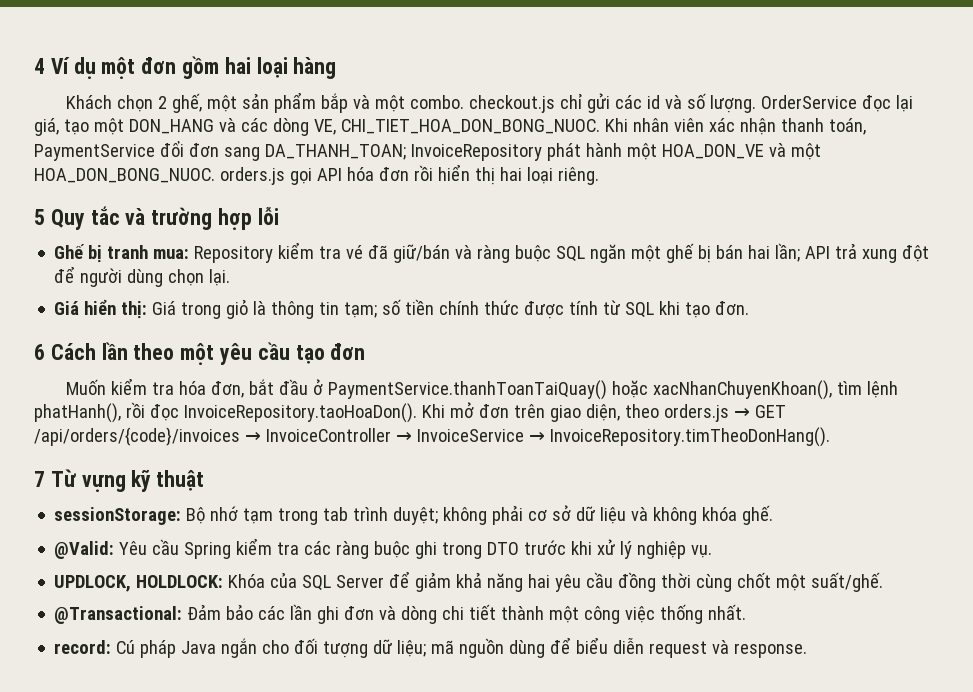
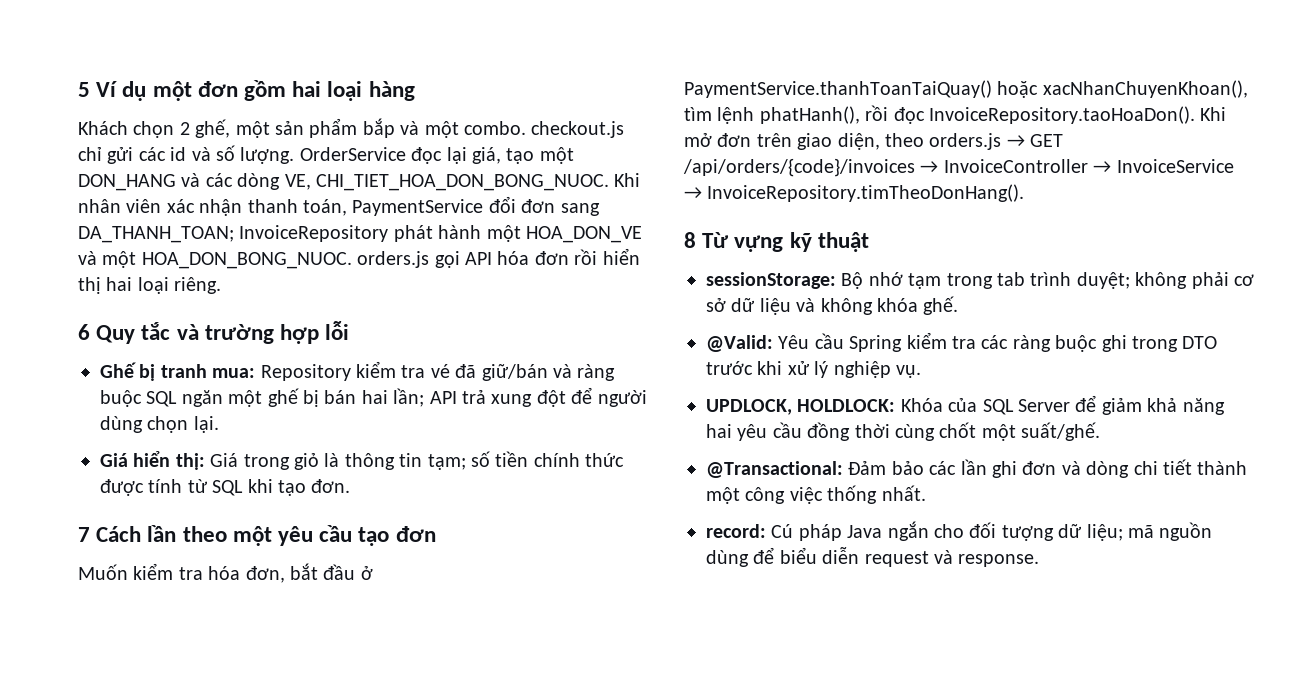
[34,58,45,74] 4 -> [78,82,90,97] 5
[34,209,45,225] 5 -> [78,324,90,340] 6
[34,344,45,360] 6 -> [78,527,90,542] 7
[34,471,45,487] 7 -> [684,232,696,248] 8

